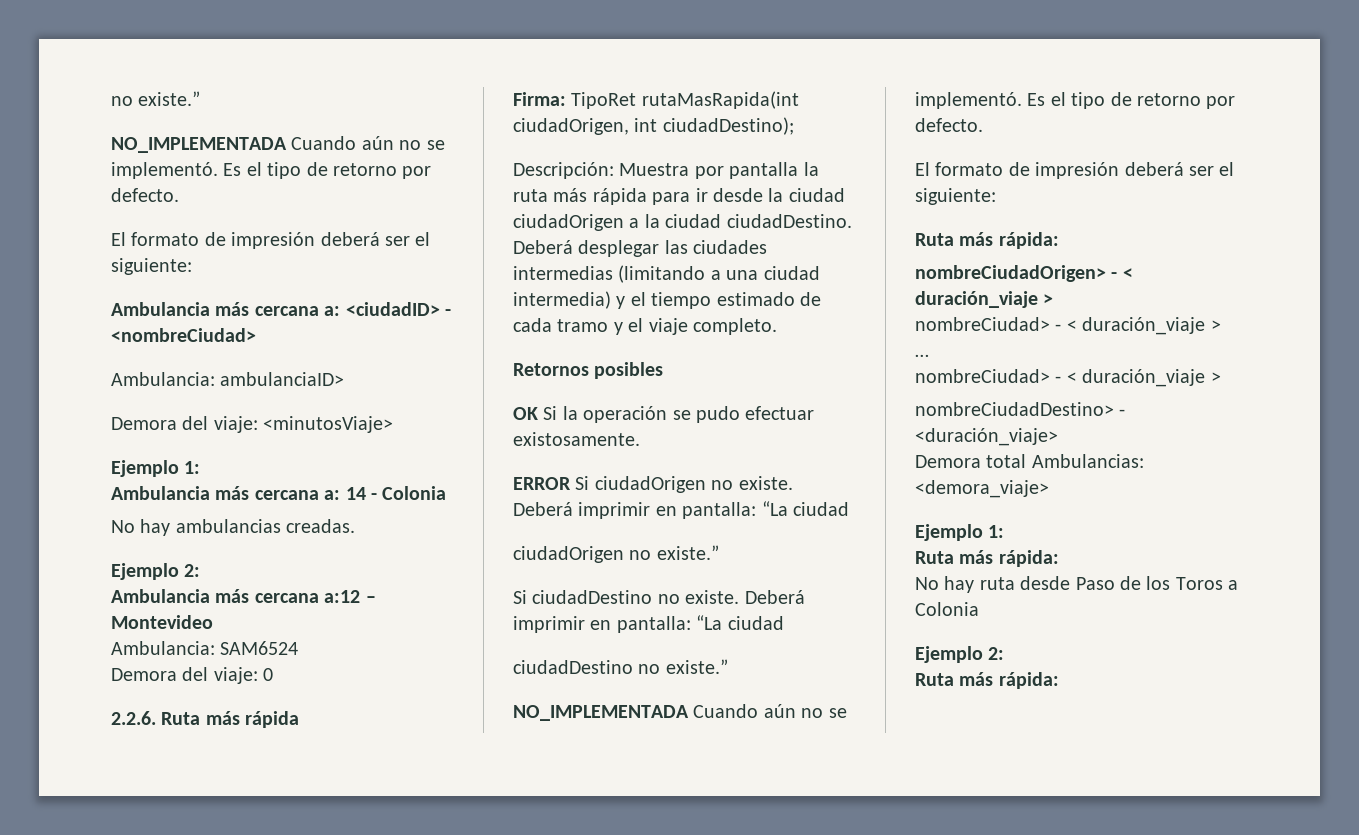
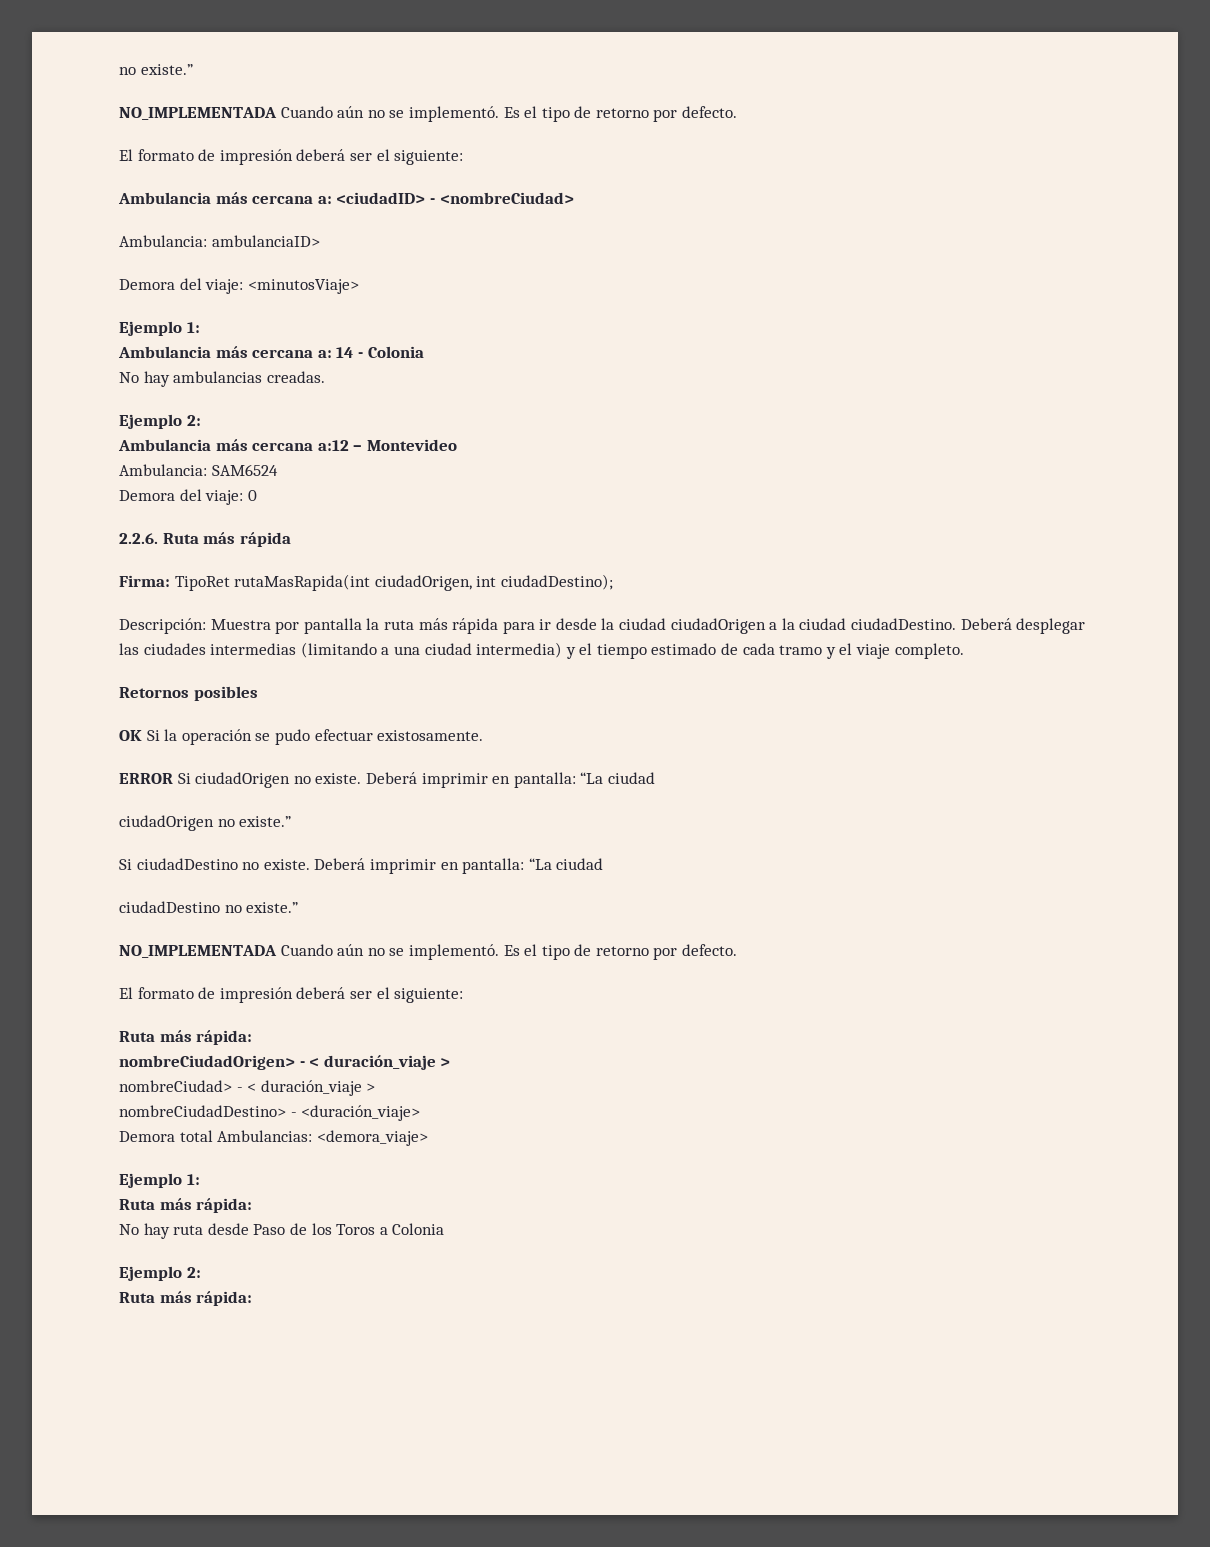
[915,354,929,357] [915,369,1221,387] // … // nombreCiudad> - < duración_viaje > -> (376, 1087) none

